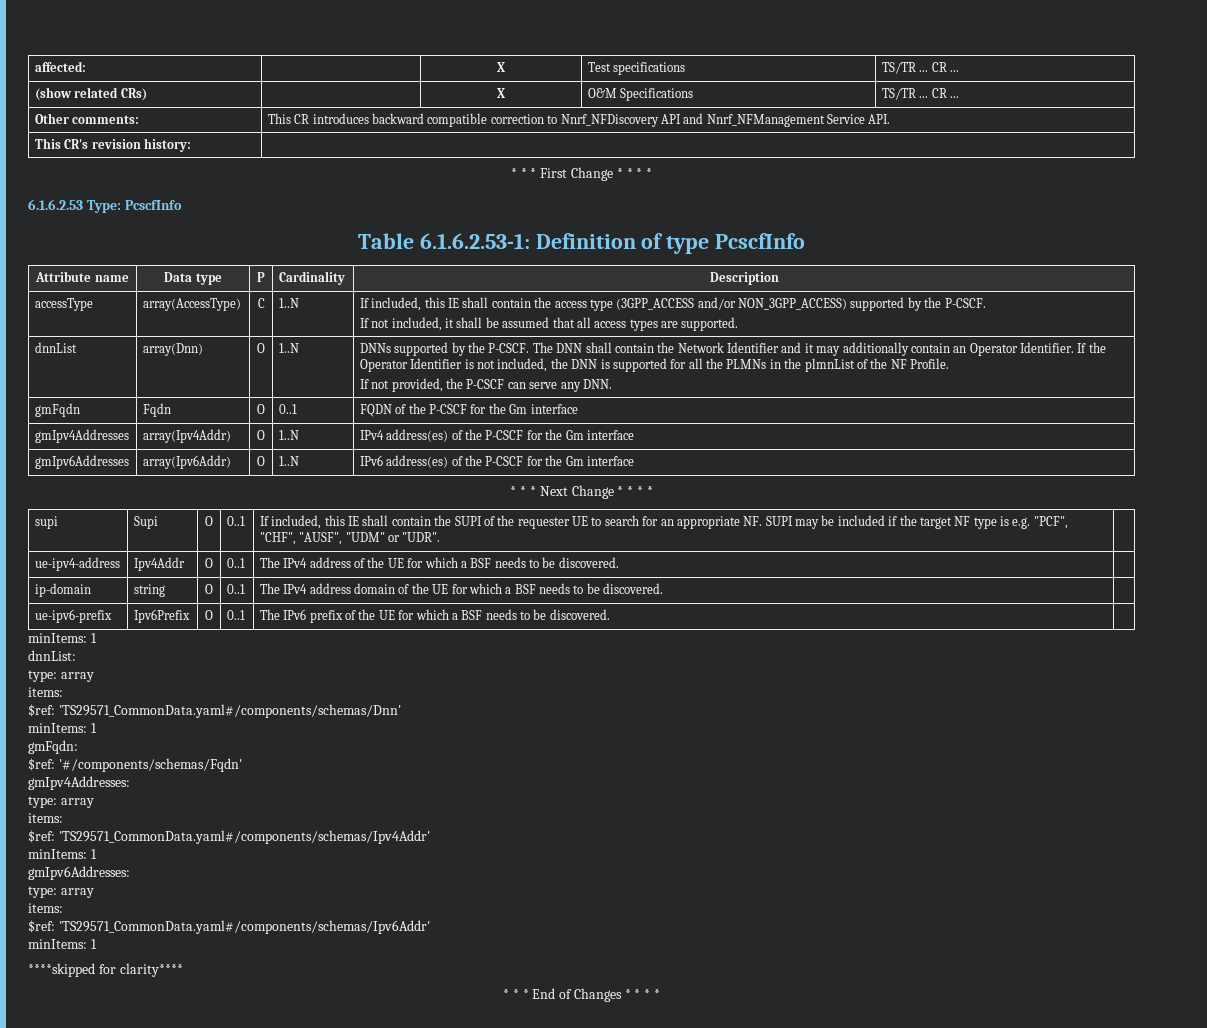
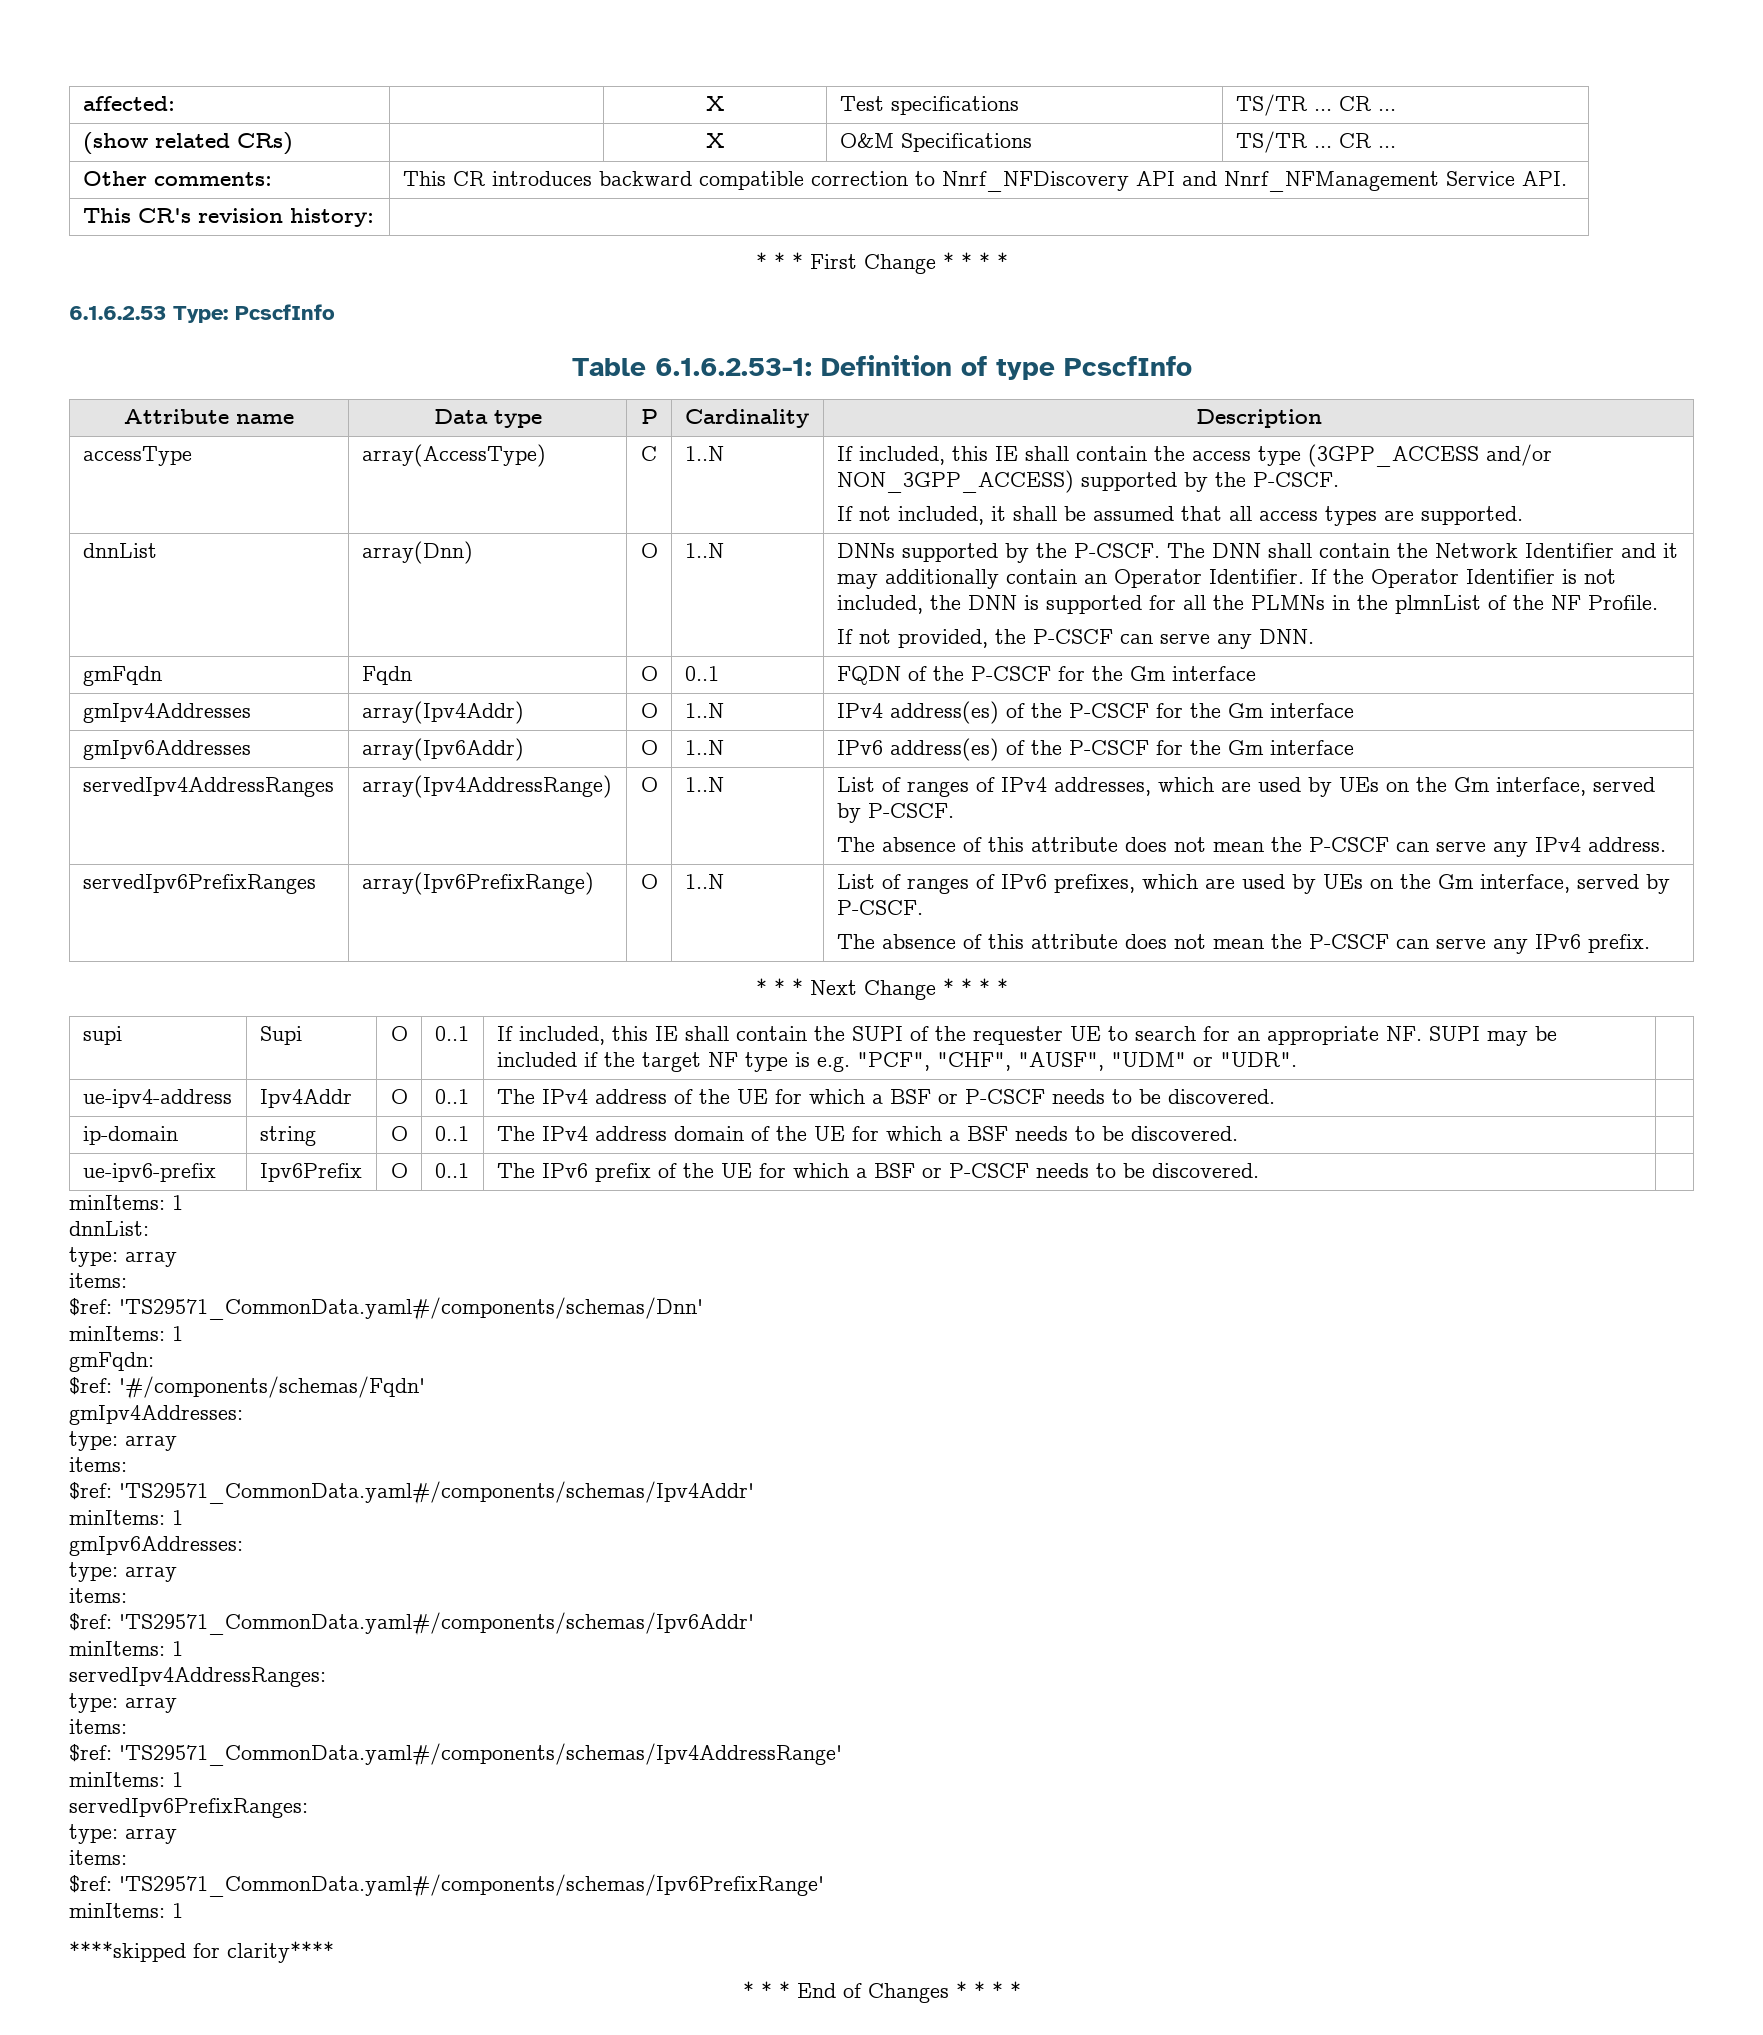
(634, 461) none -> [82,777,334,797] [361,775,612,798] [640,777,658,792] [684,777,724,792] [836,777,1655,797] [836,803,954,823] [836,837,1666,857] [82,874,316,894] [361,872,594,895] [640,874,658,889] [684,874,724,889] [836,874,1670,894] [836,900,923,915] [836,934,1650,954] // servedIpv4AddressRanges | array(Ipv4AddressRange) | O | 1..N | List of ranges of IPv4 addresses, which are used by UEs on the Gm interface, served by P-CSCF. // The absence of this attribute does not mean the P-CSCF can serve any IPv4 address. // servedIpv6PrefixRanges | array(Ipv6PrefixRange) | O | 1..N | List of ranges of IPv6 prefixes, which are used by UEs on the Gm interface, served by P-CSCF. // The absence of this attribute does not mean the P-CSCF can serve any IPv6 prefix.
(492, 563) none -> [937,1089,1045,1104] or P-CSCF
(483, 615) none -> [921,1163,1029,1178] or P-CSCF
(97, 944) none -> [69,1667,326,1687] [69,1693,177,1713] [69,1719,127,1734] [69,1743,842,1767] [69,1772,183,1787] [69,1798,308,1818] [69,1824,177,1844] [69,1850,127,1865] [69,1874,824,1898] [69,1903,183,1918] // servedIpv4AddressRanges: // type: array // items: // $ref: 'TS29571_CommonData.yaml#/components/schemas/Ipv4AddressRange' // minItems: 1 // servedIpv6PrefixRanges: // type: array // items: // $ref: 'TS29571_CommonData.yaml#/components/schemas/Ipv6PrefixRange' // minItems: 1

